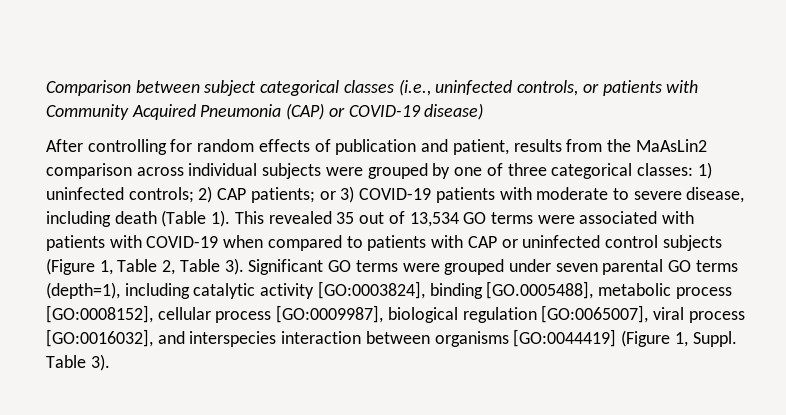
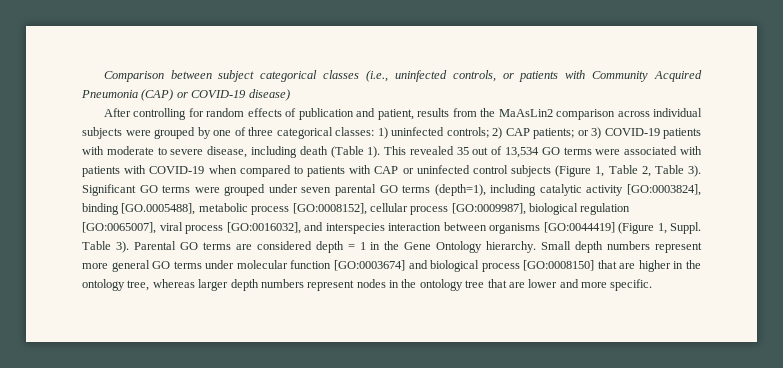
(110, 362) none -> [133,241,703,253] [82,260,701,272] [82,279,653,291] Parental GO terms are considered depth = 1 in the Gene Ontology hierarchy. Small depth numbers represent more general GO terms under molecular function [GO:0003674] and biological process [GO:0008150] that are higher in the ontology tree, whereas larger depth numbers represent nodes in the ontology tree that are lower and more specific.

